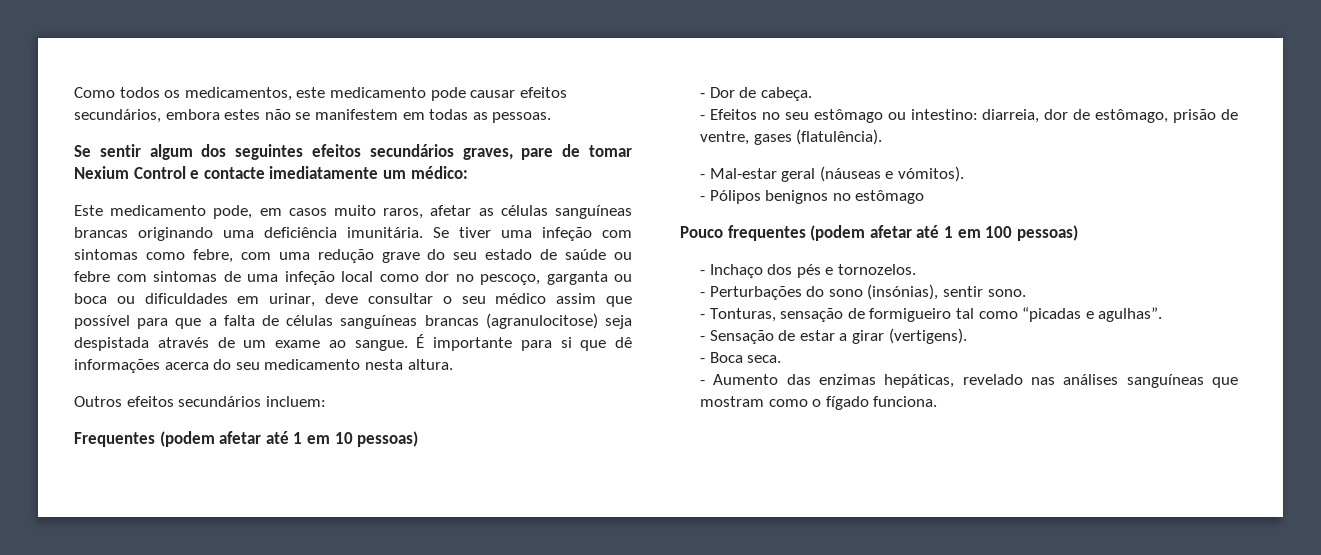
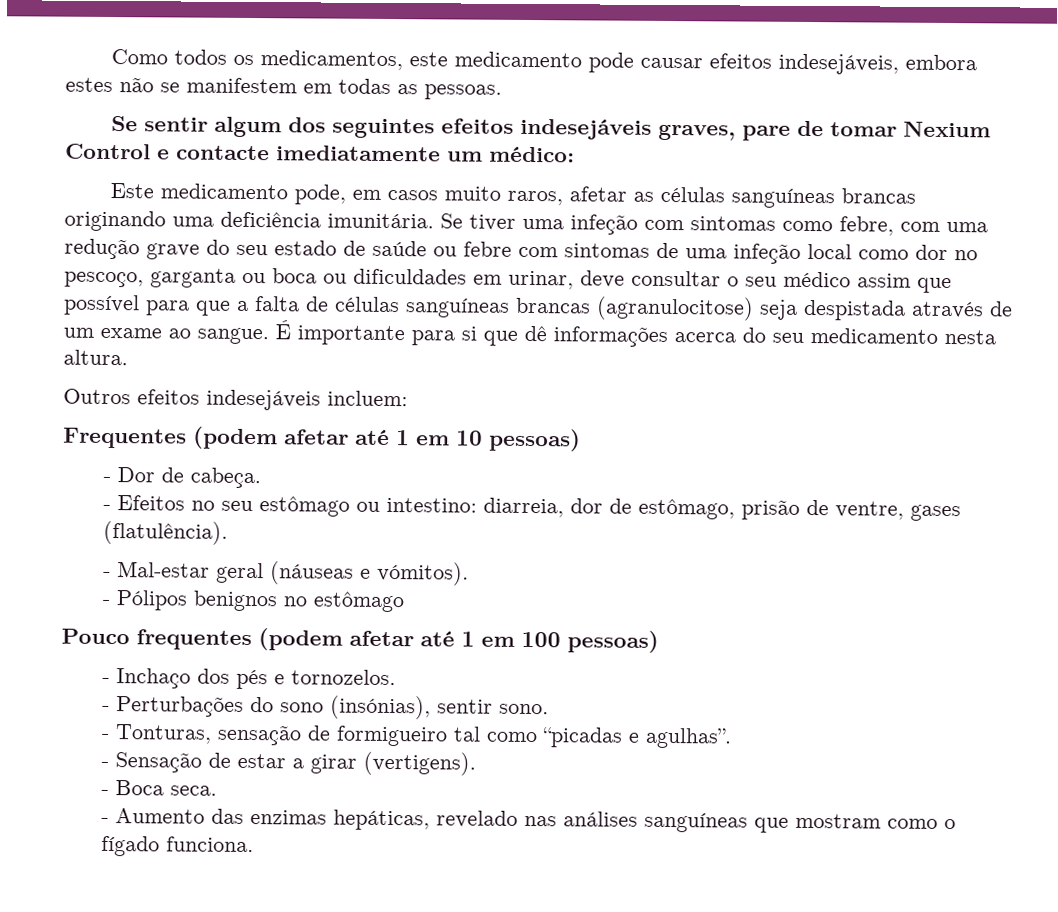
[74,109,161,123] secundários, -> [777,53,899,75] indesejáveis,
[369,144,454,157] secundários -> [519,118,652,140] indesejáveis
[178,396,262,407] secundários -> [206,389,321,411] indesejáveis

